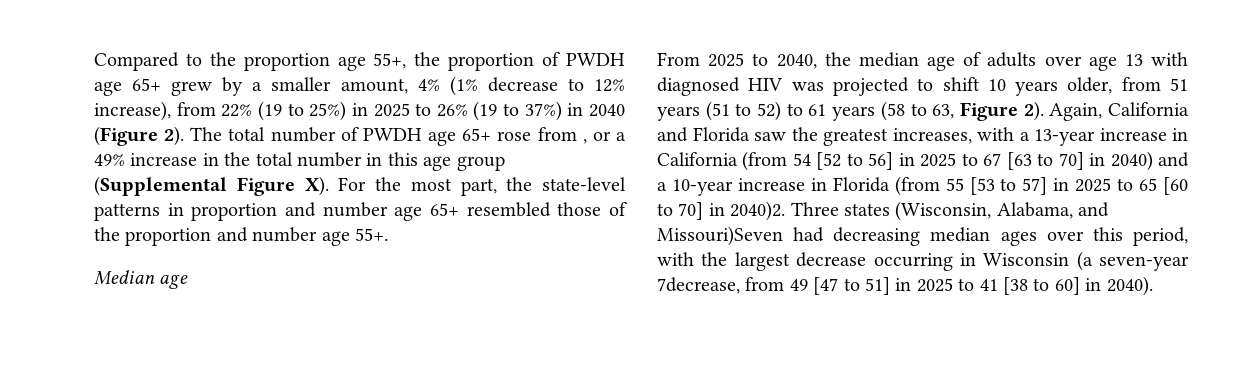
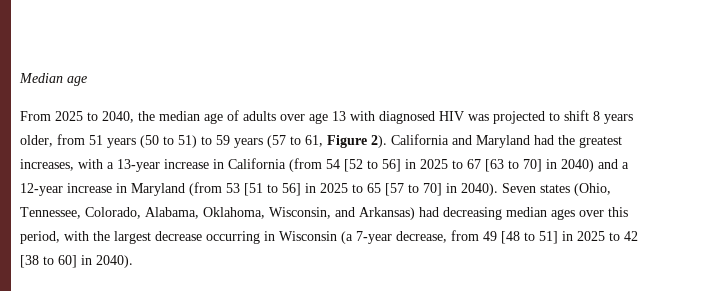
[94,52,626,71] [94,76,625,96] [94,101,626,121] [94,126,626,146] [94,152,505,171] [94,176,626,196] [94,202,627,221] [94,227,388,246] Compared to the proportion age 55+, the proportion of PWDH age 65+ grew by a smaller amount, 4% (1% decrease to 12% increase), from 22% (19 to 25%) in 2025 to 26% (19 to 37%) in 2040 (Figure 2). The total number of PWDH age 65+ rose from , or a 49% increase in the total number in this age group (Supplemental Figure X). For the most part, the state-level patterns in proportion and number age 65+ resembled those of the proportion and number age 55+. // -> (19, 78) none
[987,79,1006,91] 10 -> [593,111,600,121] 8
[705,101,955,121] (51 to 52) to 61 years (58 to 63, -> [140,135,323,148] (50 to 51) to 59 years (57 to 61,
[1049,103,1103,121] Again, -> (387, 141) none
[692,127,786,142] Florida saw -> [476,135,554,148] Maryland had
[671,176,1048,196] 10-year increase in Florida (from 55 [53 to 57] -> [20,182,301,196] 12-year increase in Maryland (from 53 [51 to 56]
[1163,177,1188,195] [657,201,1110,221] [657,226,783,246] [60 to 70] in 2040)2. Three states (Wisconsin, Alabama, and Missouri)Seven -> [385,183,611,196] [20,207,415,220] [57 to 70] in 2040). Seven states (Ohio, Tennessee, Colorado, Alabama, Oklahoma, Wisconsin, and Arkansas)
[1099,256,1189,271] [657,277,740,294] seven-year 7decrease, -> [356,231,447,244] 7-year decrease,
[813,277,839,295] [47 -> [501,231,520,244] [48
[979,279,998,291] 41 -> [624,231,638,241] 42

